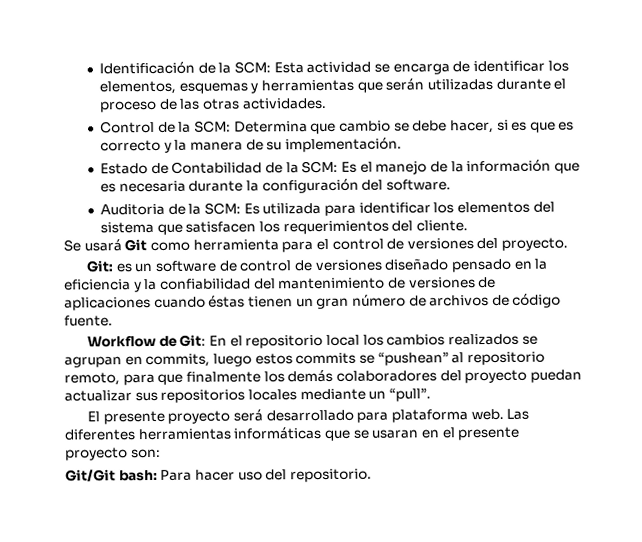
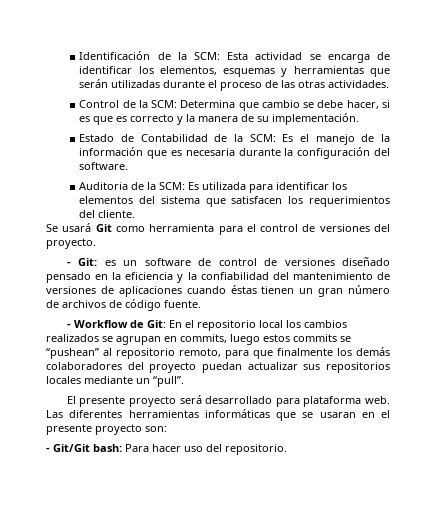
(569, 244) none -> [66,261,71,266] -
(113, 321) none -> [66,323,71,328] -
(161, 453) none -> [46,447,50,452] -

